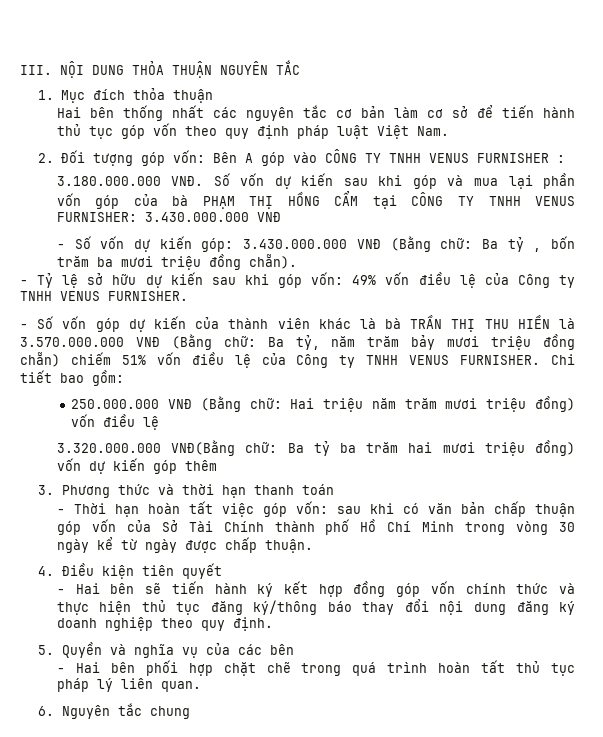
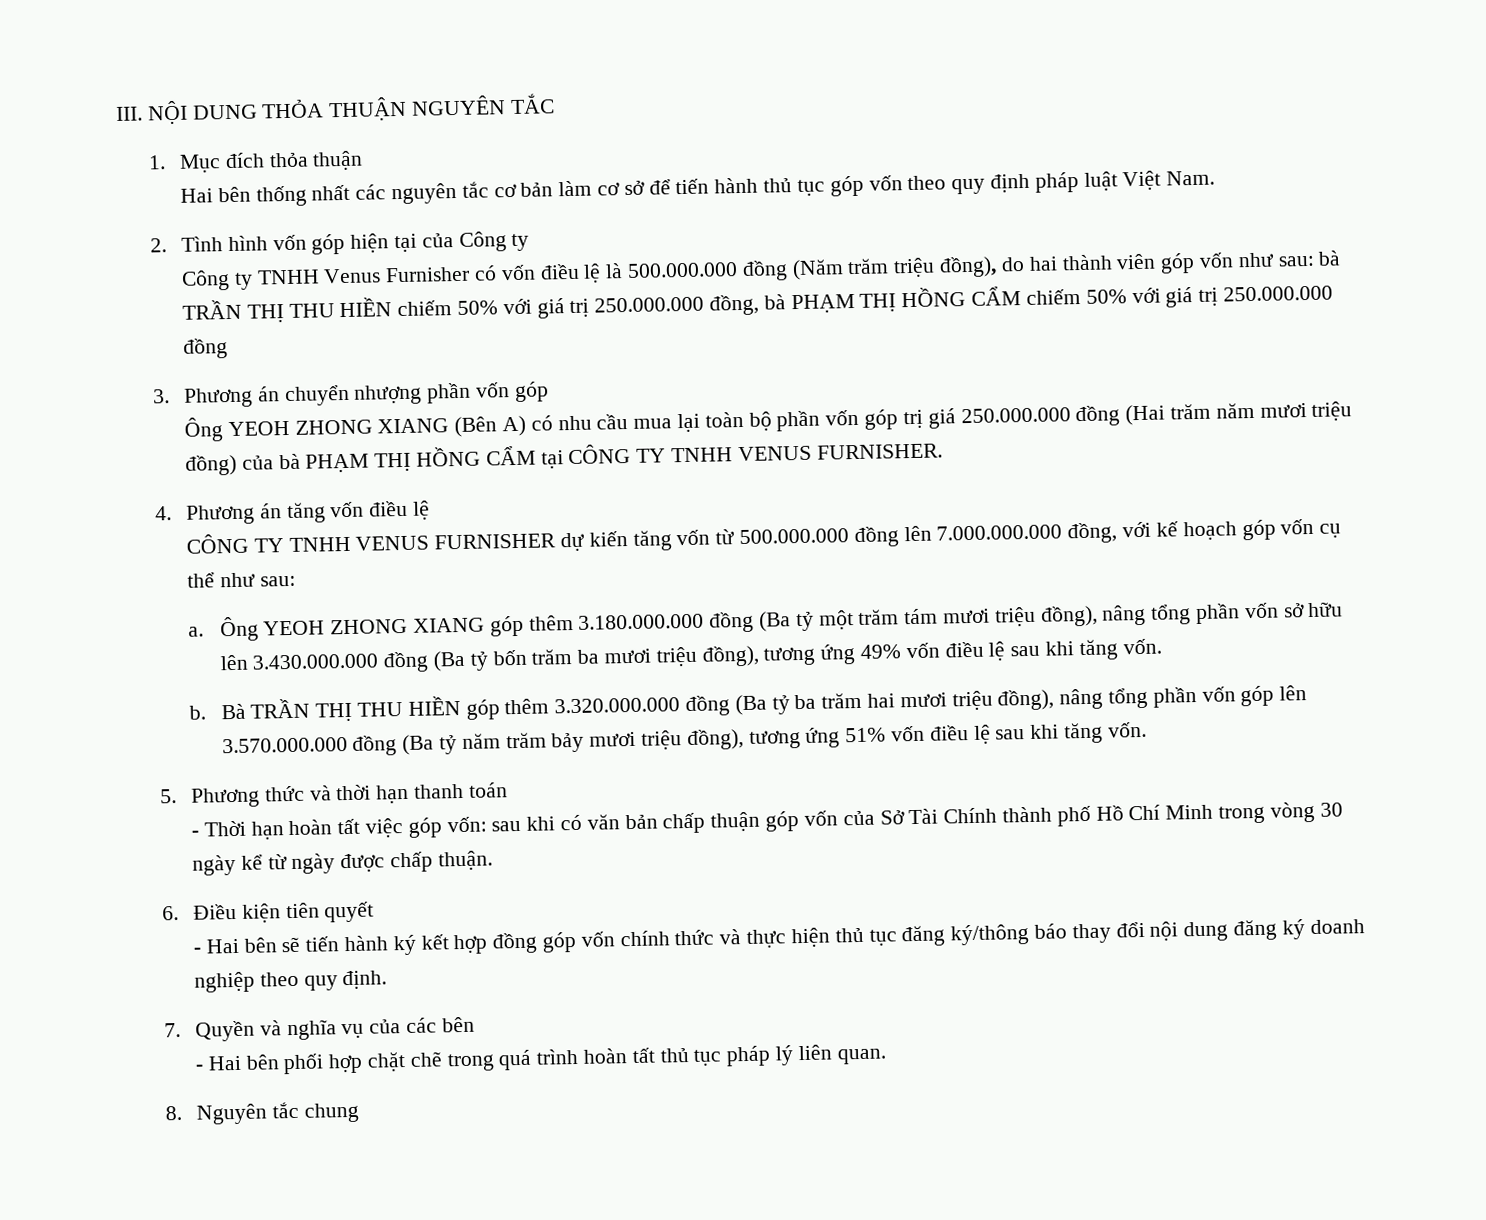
[60,149,565,166] [56,173,575,189] [56,193,120,209] Đối tượng góp vốn: Bên A góp vào CÔNG TY TNHH VENUS FURNISHER : // 3.180.000.000 VNĐ. Số vốn dự kiến sau khi góp và mua lại phần vốn góp -> [181,231,530,255] [181,250,1342,291] [182,285,1333,323] [183,338,229,359] [152,381,549,408] [184,401,1353,442] [185,454,238,476] Tình hình vốn góp hiện tại của Công ty // Công ty TNHH Venus Furnisher có vốn điều lệ là 500.000.000 đồng (Năm trăm triệu đồng), do hai thành viên góp vốn như sau: bà TRẦN THỊ THU HIỀN chiếm 50% với giá trị 250.000.000 đồng, bà PHẠM THỊ HỒNG CẨM chiếm 50% với giá trị 250.000.000 đồng // 3. Phương án chuyển nhượng phần vốn góp // Ông YEOH ZHONG XIANG (Bên A) có nhu cầu mua lại toàn bộ phần vốn góp trị giá 250.000.000 đồng (Hai trăm năm mươi triệu đồng)
[56,212,281,222] [56,236,542,252] FURNISHER: 3.430.000.000 VNĐ // - Số vốn dự kiến góp: 3.430.000.000 VNĐ (Bằng chữ: Ba tỷ , -> [816,443,943,460] [154,500,431,525] [186,518,1342,554] [187,572,296,588] [188,601,1344,642] [219,650,489,673] FURNISHER. // 4. Phương án tăng vốn điều lệ // CÔNG TY TNHH VENUS FURNISHER dự kiến tăng vốn từ 500.000.000 đồng lên 7.000.000.000 đồng, với kế hoạch góp vốn cụ thể như sau: // a. Ông YEOH ZHONG XIANG góp thêm 3.180.000.000 đồng (Ba tỷ một trăm tám mươi triệu đồng), nâng tổng phần vốn sở hữu lên 3.430.000.000 đồng (Ba tỷ
[208,254,297,270] [20,272,576,288] [20,291,188,301] [20,315,575,332] [20,334,576,350] [20,352,576,368] [20,370,124,386] [71,396,575,412] [71,414,160,430] [56,440,304,456] đồng chẵn). // - Tỷ lệ sở hữu dự kiến sau khi góp vốn: 49% vốn điều lệ của Công ty TNHH VENUS FURNISHER. // - Số vốn góp dự kiến của thành viên khác là bà TRẦN THỊ THU HIỀN là 3.570.000.000 VNĐ (Bằng chữ: Ba tỷ, năm trăm bảy mươi triệu đồng chẵn) chiếm 51% vốn điều lệ của Công ty TNHH VENUS FURNISHER. Chi tiết bao gồm: // 250.000.000 VNĐ (Bằng chữ: Hai triệu năm trăm mươi triệu đồng) vốn điều lệ // 3.320.000.000 VNĐ(Bằng chữ: Ba -> [701,638,1162,667] [189,694,767,722] đồng), tương ứng 49% vốn điều lệ sau khi tăng vốn. // b. Bà TRẦN THỊ THU HIỀN góp thêm 3.320.000.000 đồng (Ba
[535,440,576,456] [56,458,217,474] [38,485,55,495] đồng) vốn dự kiến góp thêm // 3. -> [997,685,1308,711] [221,721,1147,756] [159,789,177,804] đồng), nâng tổng phần vốn góp lên 3.570.000.000 đồng (Ba tỷ năm trăm bảy mươi triệu đồng), tương ứng 51% vốn điều lệ sau khi tăng vốn. // 5.
[38,566,55,576] 4. -> [161,906,179,921] 6.
[38,645,55,655] 5. -> [163,1022,181,1038] 7.
[38,706,55,716] 6. -> [164,1105,182,1121] 8.

